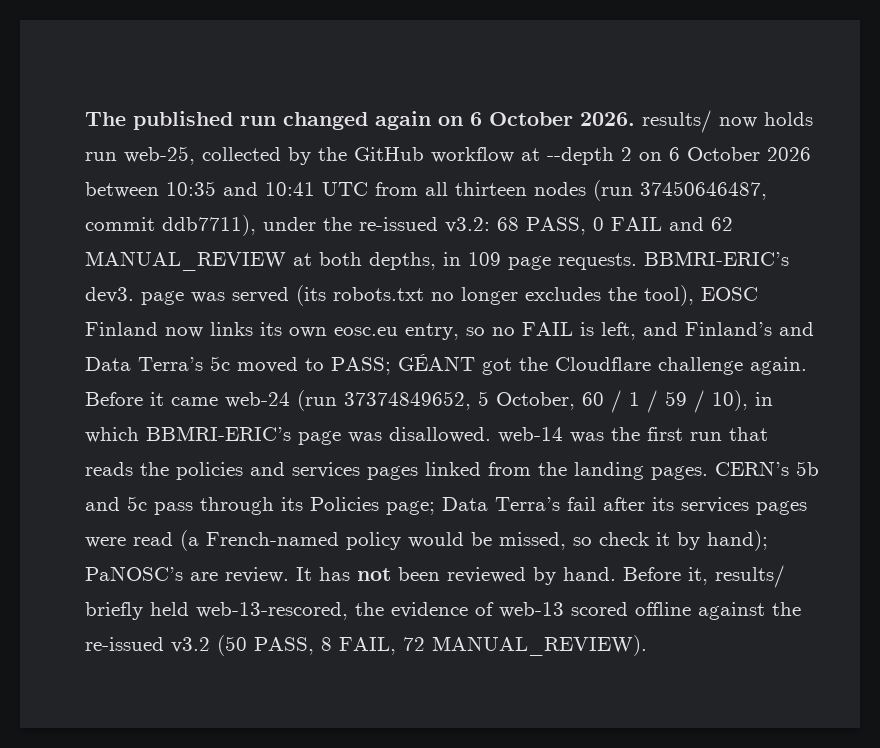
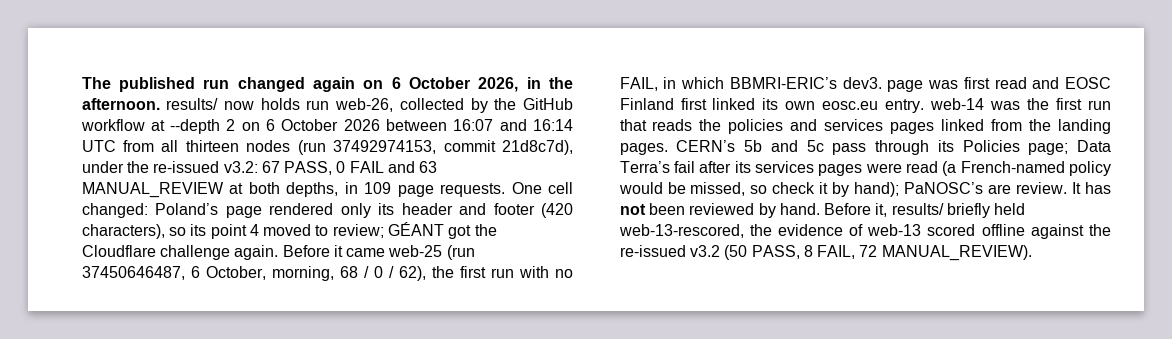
[579,112,635,126] 2026. -> [478,77,573,92] [81,98,160,110] 2026, in the afternoon.
[123,146,195,165] web-25, -> [335,98,394,112] web-26,
[165,181,315,196] 10:35 and 10:41 -> [453,119,574,131] 16:07 and 16:14
[639,181,767,200] [84,215,256,236] 37450646487, commit ddb7711), -> [333,140,573,155] 37492974153, commit 21d8c7d),
[496,217,519,231] 68 -> [261,161,280,173] 67
[710,217,733,231] 62 -> [419,161,438,173] 63
[643,251,789,266] [84,285,758,306] [84,322,814,340] [84,356,230,371] BBMRI-ERIC’s dev3. page was served (its robots.txt no longer excludes the tool), EOSC Finland now links its own eosc.eu entry, so no FAIL is left, and Finland’s and Data Terra’s 5c -> [511,182,573,194] [81,203,573,218] [81,224,259,239] One cell changed: Poland’s page rendered only its header and footer (420 characters), so its point 4
[330,357,391,375] PASS; -> [332,224,384,238] review;
[224,390,748,413] web-24 (run 37374849652, 5 October, 60 / 1 / 59 / 10), -> [388,245,475,260] [81,266,574,281] [619,77,658,91] web-25 (run 37450646487, 6 October, morning, 68 / 0 / 62), the first run with no FAIL,
[297,427,491,445] page was disallowed. -> [842,77,1111,92] [619,98,925,113] dev3. page was first read and EOSC Finland first linked its own eosc.eu entry.

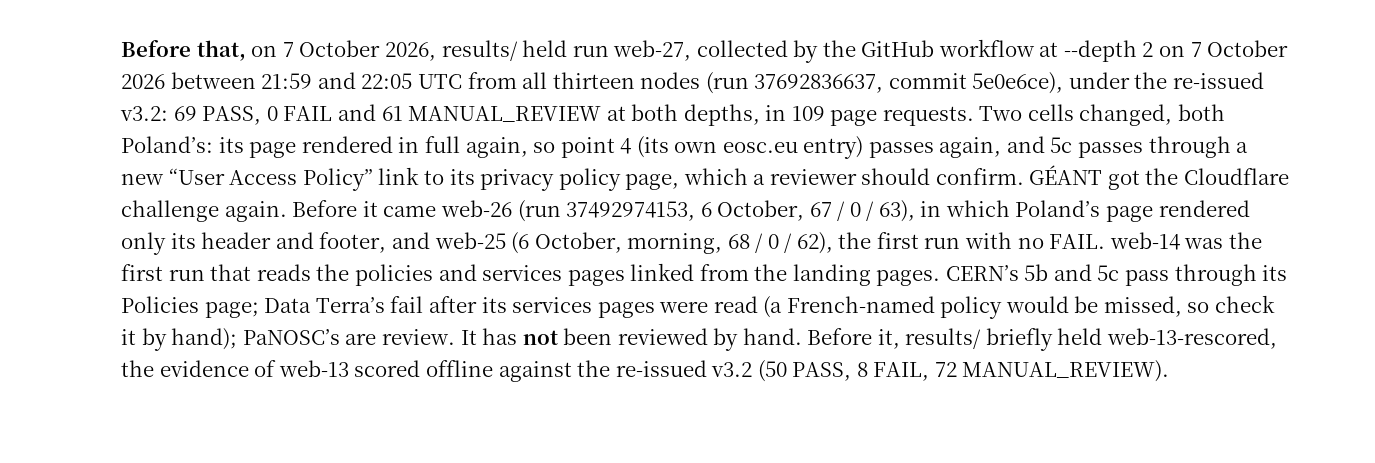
[81,77,573,92] [81,98,394,112] The published run changed again on 6 October 2026, in the afternoon. results/ now holds run web-26, -> [121,40,692,61] Before that, on 7 October 2026, results/ held run web-27,
[266,119,276,131] 6 -> [1190,42,1202,57] 7
[453,119,574,131] 16:07 and 16:14 -> [261,72,413,89] 21:59 and 22:05
[333,140,573,155] 37492974153, commit 21d8c7d), -> [754,72,1064,94] 37692836637, commit 5e0e6ce),
[261,161,280,173] 67 -> [173,106,197,121] 69
[419,161,438,173] 63 -> [381,106,403,121] 61
[511,182,573,194] [81,203,573,218] [81,224,384,239] One cell changed: Poland’s page rendered only its header and footer (420 characters), so its point 4 moved to review; -> [979,104,1225,126] [121,136,1249,159] [121,167,1024,191] Two cells changed, both Poland’s: its page rendered in full again, so point 4 (its own eosc.eu entry) passes again, and 5c passes through a new “User Access Policy” link to its privacy policy page, which a reviewer should confirm.
[388,245,475,260] [81,266,200,280] web-25 (run 37450646487, 6 -> [441,200,1250,222] [121,232,530,255] web-26 (run 37492974153, 6 October, 67 / 0 / 63), in which Poland’s page rendered only its header and footer, and web-25 (6
[619,77,1111,92] [619,98,925,113] FAIL, in which BBMRI-ERIC’s dev3. page was first read and EOSC Finland first linked its own eosc.eu entry. -> [1049,234,1106,249] FAIL.

